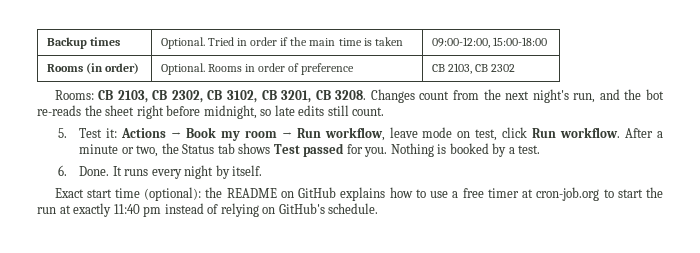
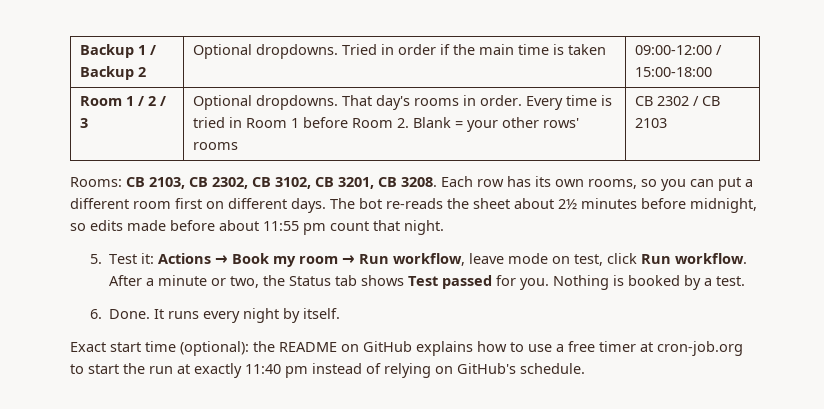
[46,37,120,49] [160,37,205,49] Backup times | Optional. -> [80,44,157,58] [80,66,147,80] [193,44,339,59] Backup 1 / Backup 2 | Optional dropdowns.
[431,37,490,48] 09:00-12:00, -> [635,45,723,55] 09:00-12:00 /
[46,63,140,74] [160,63,355,75] [431,63,516,74] Rooms (in order) | Optional. Rooms in order of preference | CB 2103, CB 2302 -> [80,96,167,106] [80,118,89,128] [193,95,613,110] [193,117,580,132] [193,142,239,150] [635,96,721,106] [635,118,668,128] Room 1 / 2 / 3 | Optional dropdowns. That day's rooms in order. Every time is tried in Room 1 before Room 2. Blank = your other rows' rooms | CB 2302 / CB 2103
[370,89,664,103] [37,105,385,119] Changes count from the next night's run, and the bot re-reads the sheet right before midnight, so late edits still count. -> [441,176,753,191] [70,198,757,213] [70,220,444,235] Each row has its own rooms, so you can put a different room first on different days. The bot re-reads the sheet about 2½ minutes before midnight, so edits made before about 11:55 pm count that night.

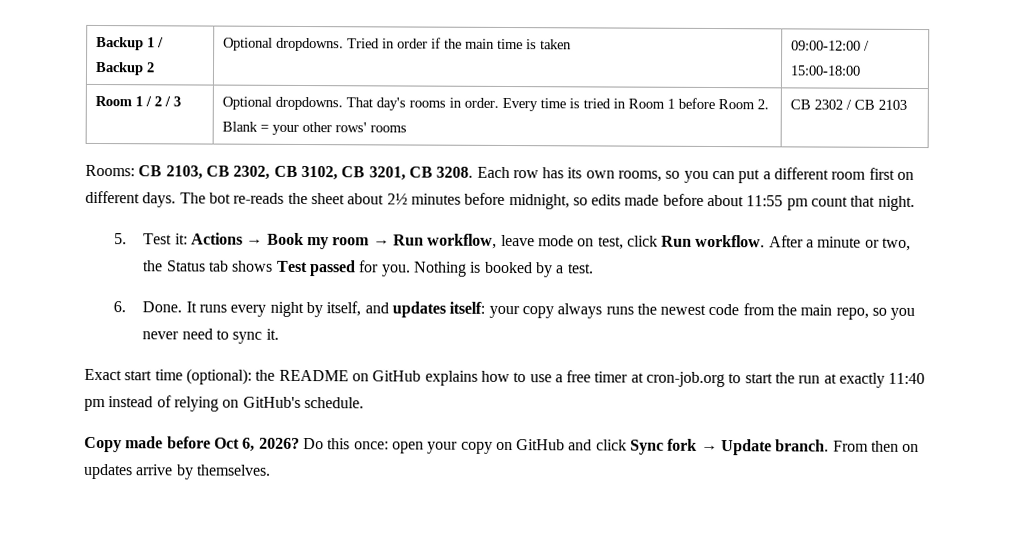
[303,308,341,319] itself. -> [326,301,916,320] [142,328,279,344] itself, and updates itself: your copy always runs the newest code from the main repo, so you never need to sync it.
(585, 368) none -> [84,436,920,456] [83,463,271,480] // Copy made before Oct 6, 2026? Do this once: open your copy on GitHub and click Sync fork → Update branch. From then on updates arrive by themselves.

